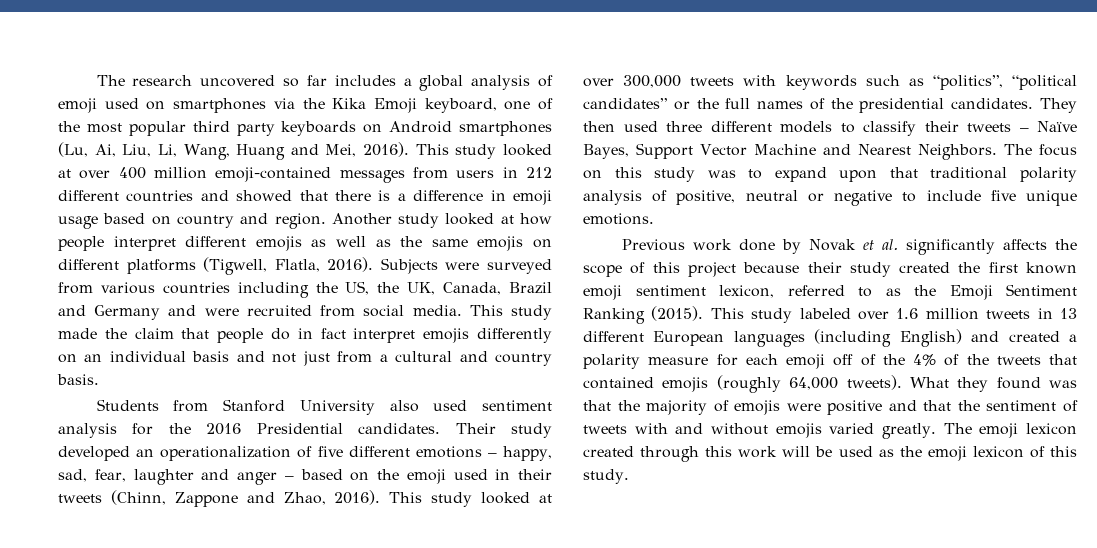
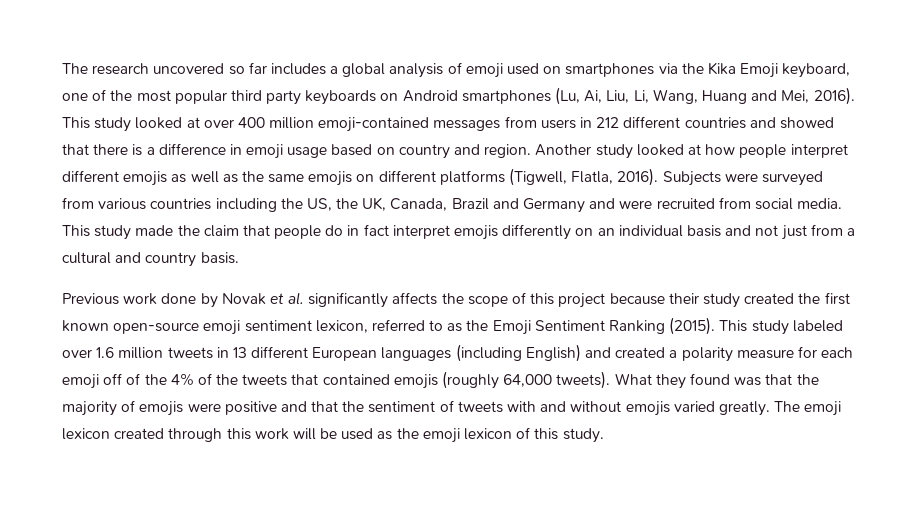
[96,399,552,415] [58,423,552,438] [58,446,553,461] [58,469,552,485] [58,490,553,507] [583,75,1077,90] [583,98,1077,113] [583,121,1077,136] [583,143,1077,160] [583,167,1077,182] [583,190,1077,206] [583,213,654,225] // Students from Stanford University also used sentiment analysis for the 2016 Presidential candidates. Their study developed an operationalization of five different emotions – happy, sad, fear, laughter and anger – based on the emoji used in their tweets (Chinn, Zappone and Zhao, 2016). This study looked at over 300,000 tweets with keywords such as “politics”, “political candidates” or the full names of the presidential candidates. They then used three different models to classify their tweets – Naïve Bayes, Support Vector Machine and Nearest Neighbors. The focus on this study was to expand upon that traditional polarity analysis of positive, neutral or negative to include five unique emotions. -> (239, 258) none
(1077, 268) none -> [113,322,200,334] open-source

